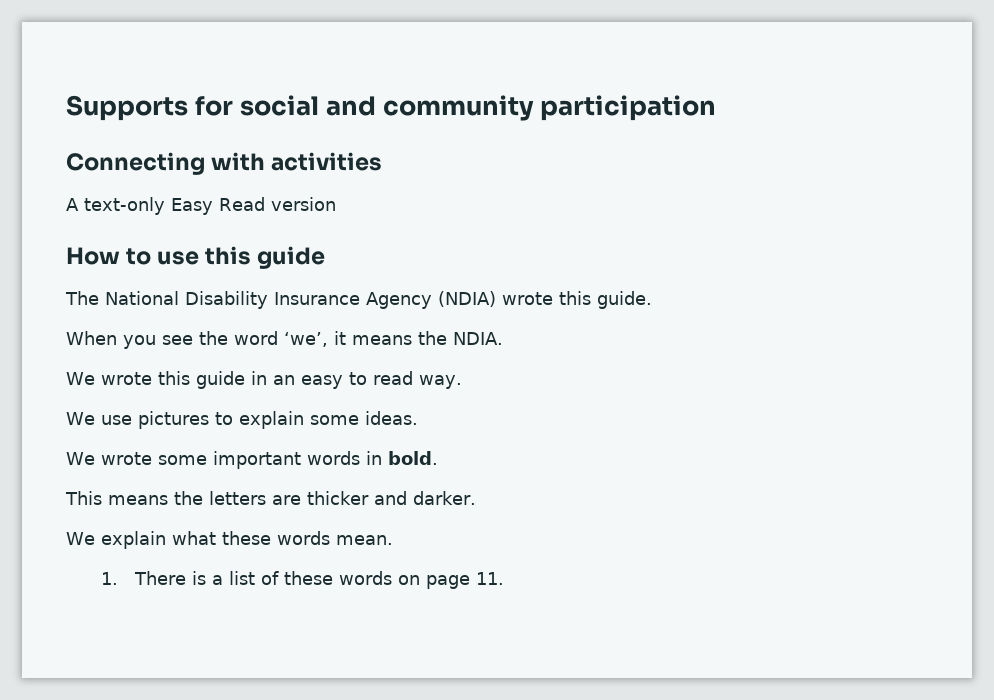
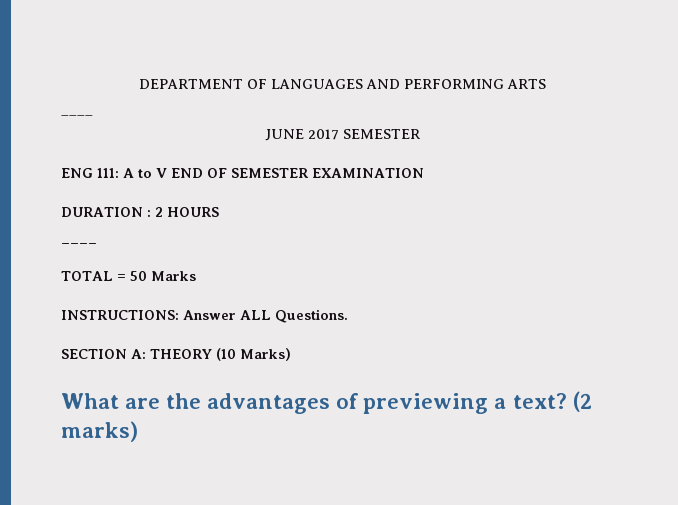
[66,95,717,121] [66,152,383,175] [66,197,336,215] [66,246,326,269] [65,291,652,309] [66,331,503,349] [66,371,462,389] [66,411,418,429] [66,451,438,469] [65,491,476,505] [66,531,393,549] [100,571,505,589] Supports for social and community participation // Connecting with activities // A text-only Easy Read version // How to use this guide // The National Disability Insurance Agency (NDIA) wrote this guide. // When you see the word ‘we’, it means the NDIA. // We wrote this guide in an easy to read way. // We use pictures to explain some ideas. // We wrote some important words in bold. // This means the letters are thicker and darker. // We explain what these words mean. // 1. There is a list of these words on page 11. -> [139,79,546,89] [61,114,93,116] [265,129,420,141] [61,168,424,178] [61,207,219,217] [61,242,97,244] [61,271,196,281] [61,309,348,323] [61,348,291,361] [61,391,592,414] [61,421,138,442] DEPARTMENT OF LANGUAGES AND PERFORMING ARTS // ____ // JUNE 2017 SEMESTER // ENG 111: A to V END OF SEMESTER EXAMINATION // DURATION : 2 HOURS // ____ // TOTAL = 50 Marks // INSTRUCTIONS: Answer ALL Questions. // SECTION A: THEORY (10 Marks) // What are the advantages of previewing a text? (2 marks)

